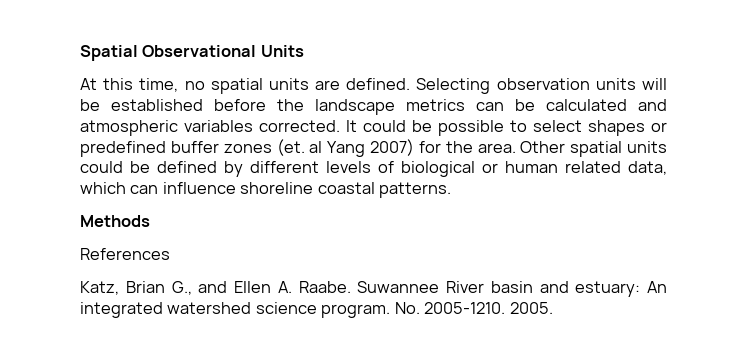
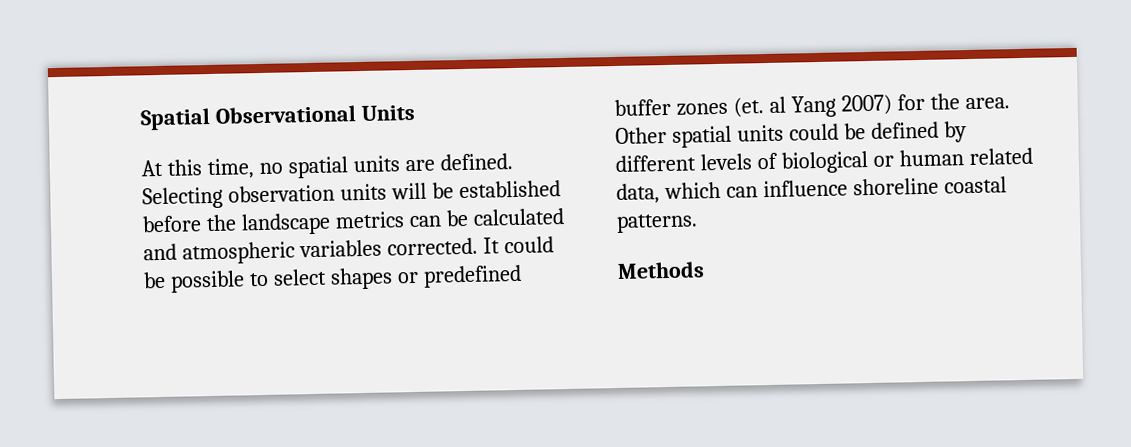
[80,248,170,260] [80,281,667,297] [80,302,553,318] // References // Katz, Brian G., and Ellen A. Raabe. Suwannee River basin and estuary: An integrated watershed science program. No. 2005-1210. 2005. -> (705, 270) none

